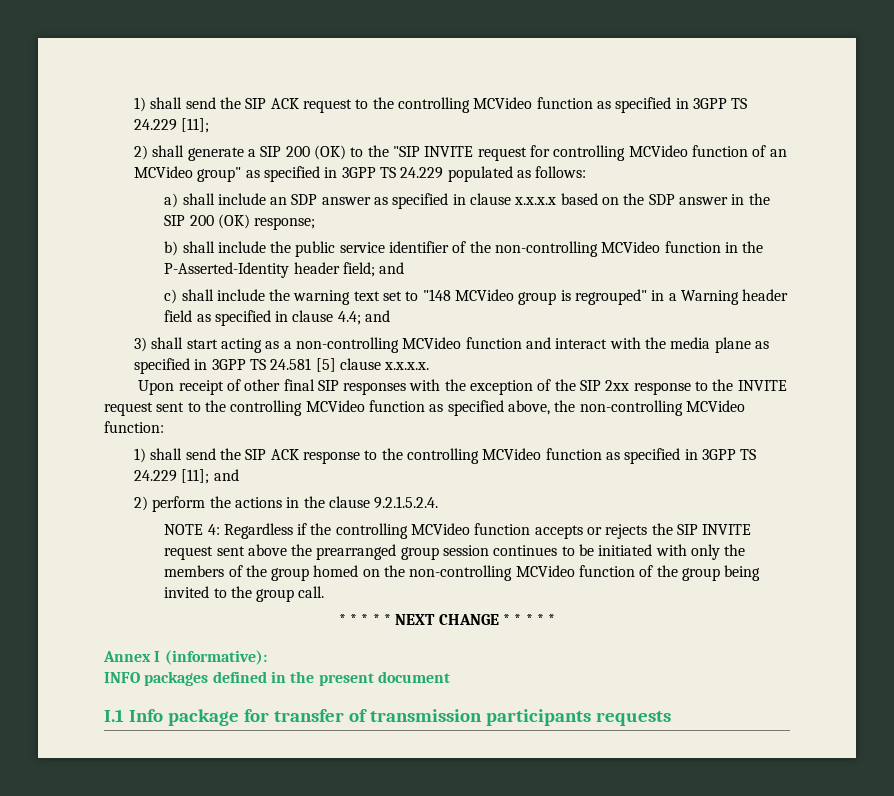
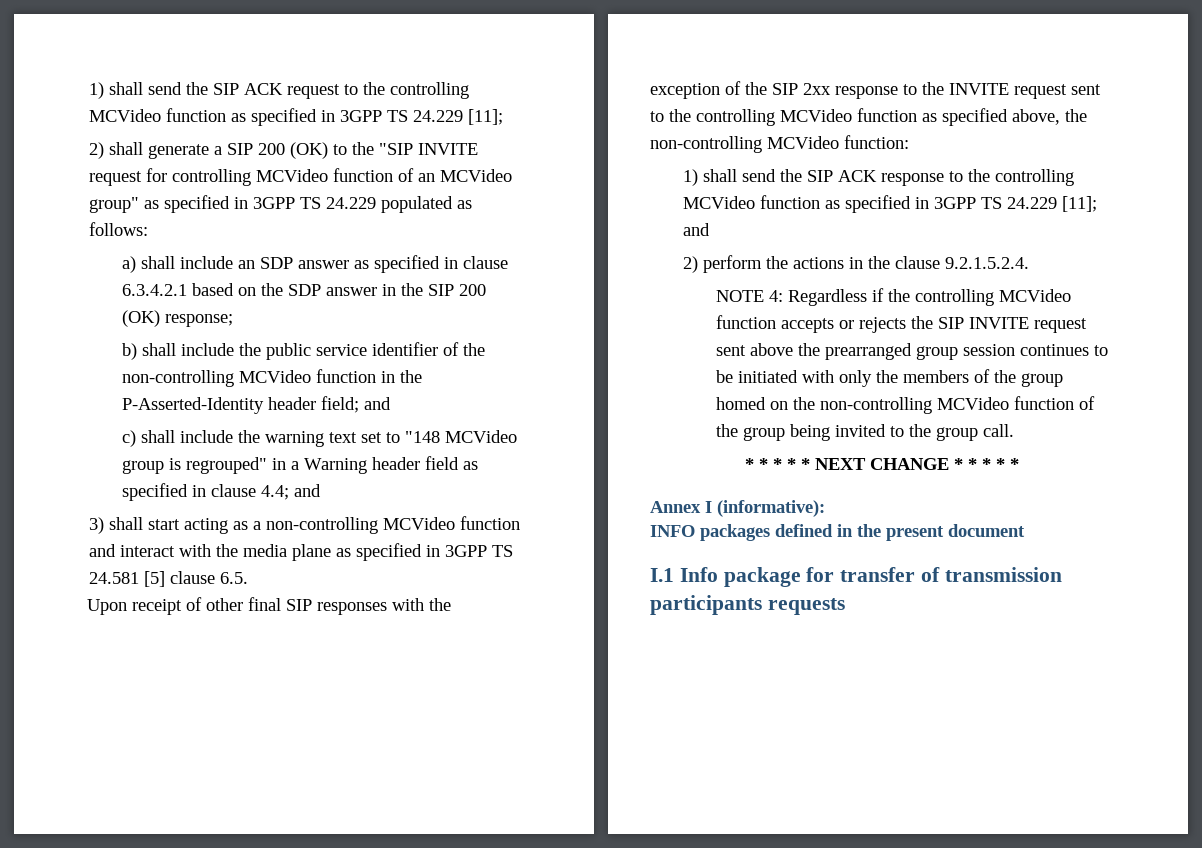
[514,197,557,205] x.x.x.x -> [121,284,187,296] 6.3.4.2.1
[384,362,430,370] x.x.x.x. -> [219,572,248,584] 6.5.

